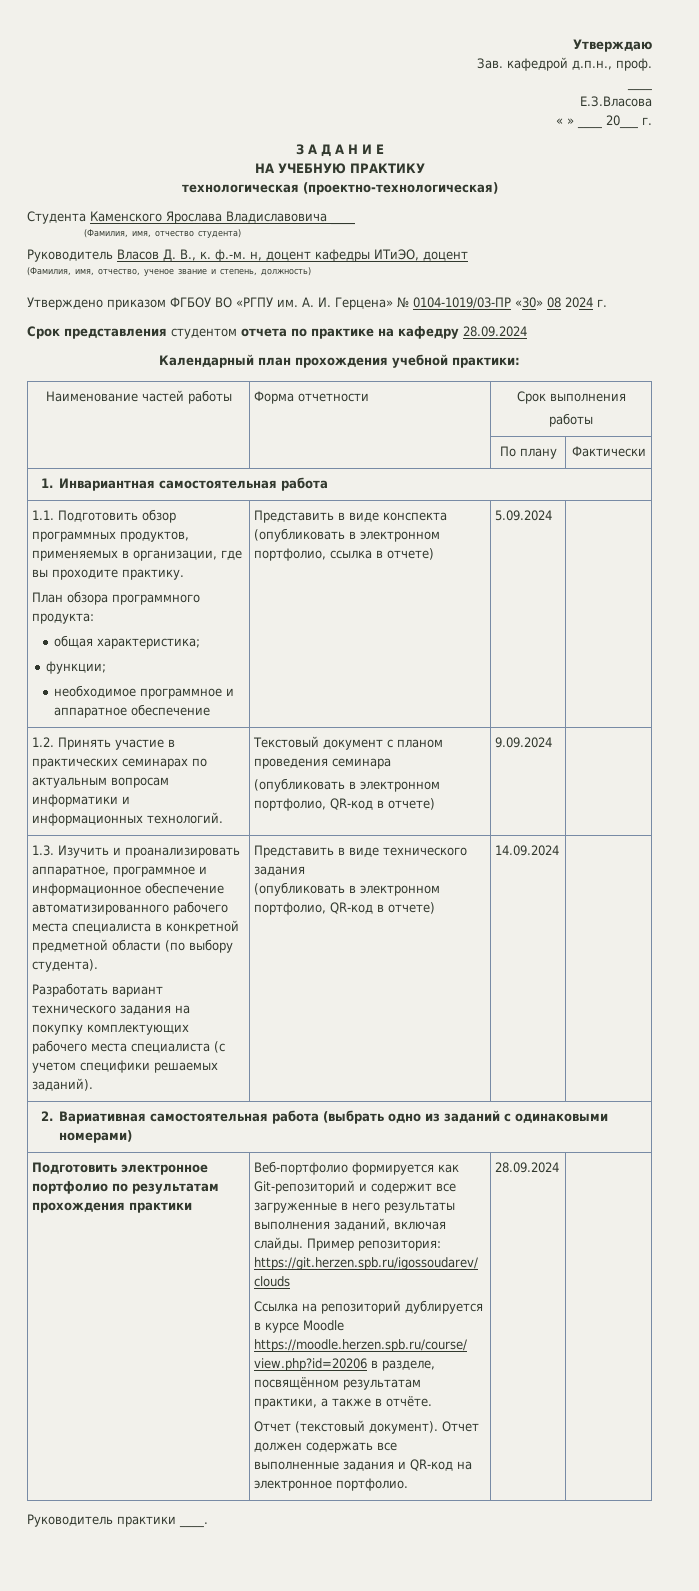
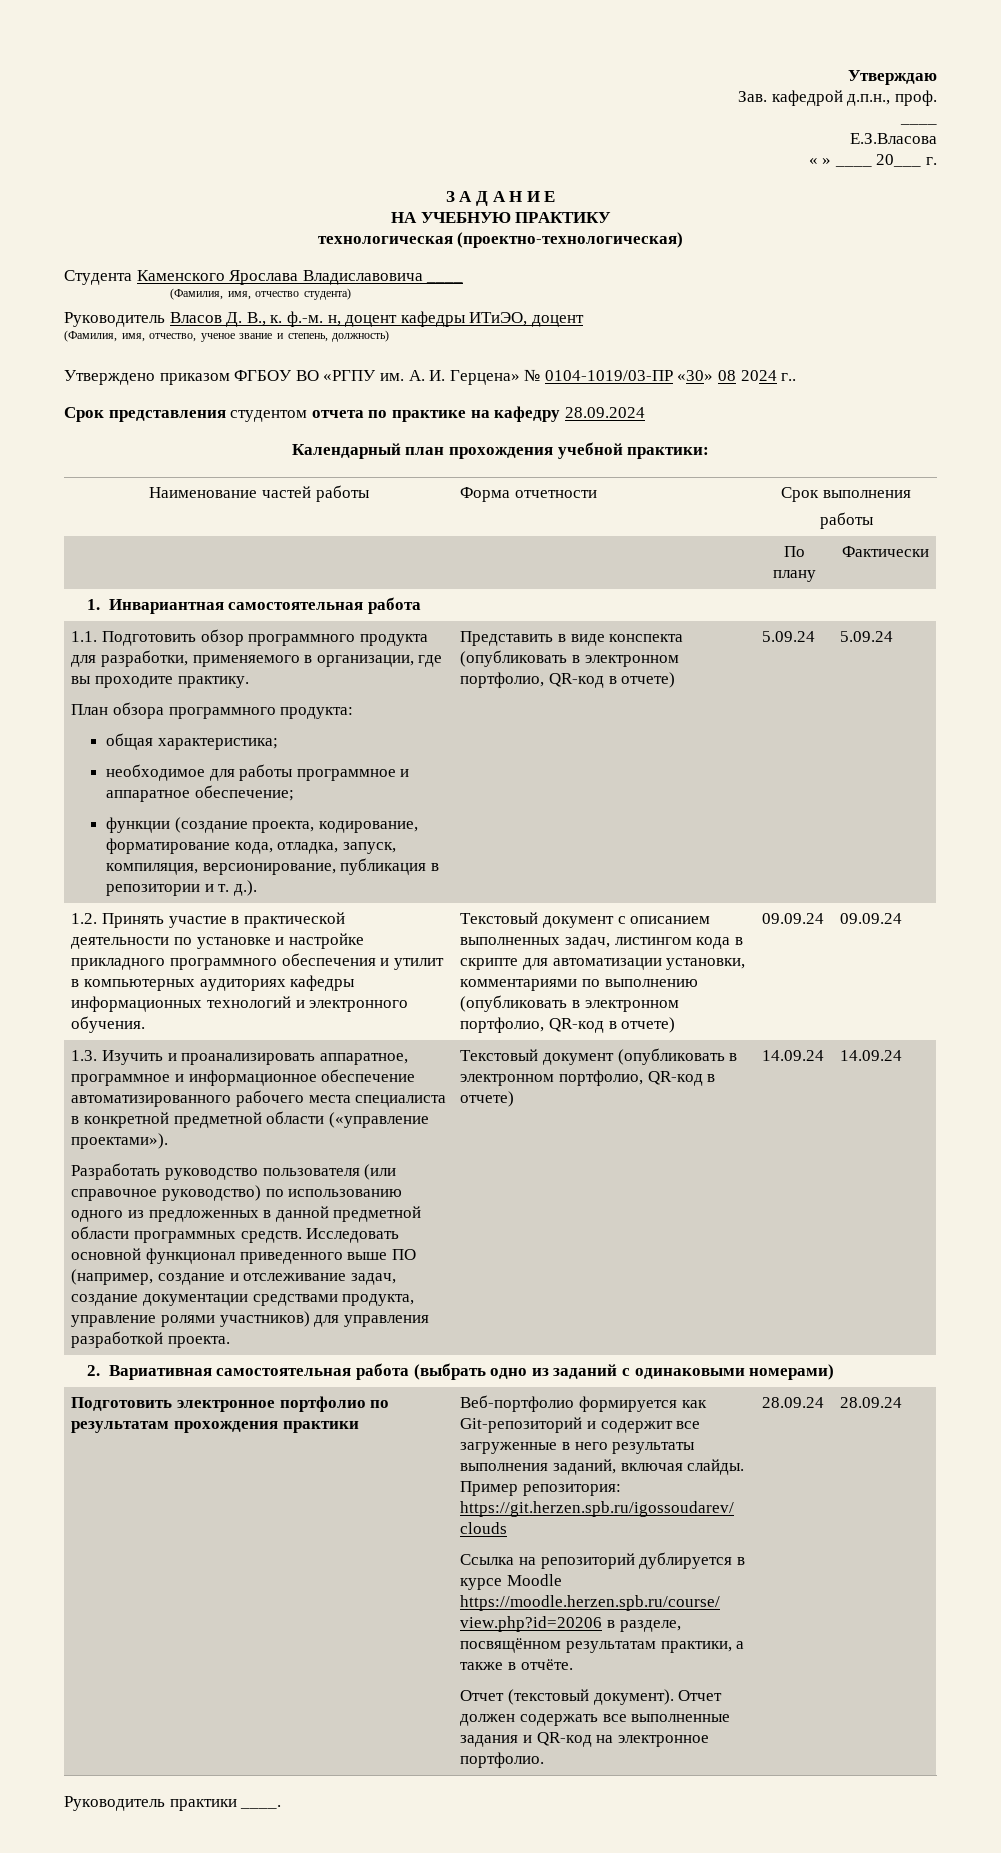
[597,299,607,307] г. -> [781,373,797,381] г..
[32,531,190,542] [32,550,119,561] программных продуктов, применяемых -> [248,634,428,646] [71,650,300,667] программного продукта для разработки, применяемого
[45,661,106,674] // функции; -> (278, 744) none
(137, 691) none -> [209,764,294,781] для работы
[131,704,211,716] обеспечение -> [194,785,294,801] [105,817,418,833] [105,838,396,854] [105,858,439,875] [105,880,257,896] обеспечение; // функции (создание проекта, кодирование, форматирование кода, отладка, запуск, компиляция, версионирование, публикация в репозитории и т. д.).
[330,548,435,560] [495,510,553,521] ссылка в отчете) | 5.09.2024 | -> [548,672,676,688] [762,631,816,642] [840,631,894,642] QR-код в отчете) | 5.09.24 | 5.09.24
[32,758,208,769] [32,777,170,788] [32,794,131,807] [32,812,224,826] [253,736,444,750] [254,758,392,769] [254,778,441,792] [254,798,436,811] [495,737,553,748] практических семинарах по актуальным вопросам информатики и информационных технологий. | Текстовый документ с планом проведения семинара // (опубликовать в электронном портфолио, QR-код в отчете) | 9.09.2024 | -> [243,912,345,928] [71,933,364,949] [71,953,444,970] [71,975,356,991] [71,996,409,1012] [71,1016,146,1033] [460,912,711,928] [460,937,743,949] [460,958,746,970] [460,979,698,991] [460,995,679,1012] [460,1017,676,1033] [762,913,825,924] [840,913,903,924] практической деятельности по установке и настройке прикладного программного обеспечения и утилит в компьютерных аудиториях кафедры информационных технологий и электронного обучения. | Текстовый документ с описанием выполненных задач, листингом кода в скрипте для автоматизации установки, комментариями по выполнению (опубликовать в электронном портфолио, QR-код в отчете) | 09.09.24 | 09.09.24
[165,939,234,953] [32,959,99,972] [32,983,164,997] [32,1005,191,1015] [32,1024,190,1035] [32,1040,226,1054] [32,1060,219,1073] [32,1078,94,1091] [254,845,468,858] [254,866,306,876] [254,882,441,896] [254,902,436,915] [495,845,560,856] (по выбору студента). // Разработать вариант технического задания на покупку комплектующих рабочего места специалиста (с учетом специфики решаемых заданий). | Представить в виде технического задания // (опубликовать в электронном портфолио, QR-код в отчете) | 14.09.2024 | -> [328,1112,429,1128] [71,1133,169,1149] [71,1163,397,1180] [71,1185,403,1201] [71,1206,422,1222] [71,1226,400,1243] [71,1248,416,1264] [71,1269,396,1285] [71,1294,415,1306] [71,1311,429,1327] [71,1331,230,1348] [460,1048,738,1065] [460,1070,716,1086] [460,1091,515,1107] [762,1050,825,1061] [840,1050,903,1061] («управление проектами»). // Разработать руководство пользователя (или справочное руководство) по использованию одного из предложенных в данной предметной области программных средств. Исследовать основной функционал приведенного выше ПО (например, создание и отслеживание задач, создание документации средствами продукта, управление ролями участников) для управления разработкой проекта. | Текстовый документ (опубликовать в электронном портфолио, QR-код в отчете) | 14.09.24 | 14.09.24
[495,1162,560,1173] 28.09.2024 | -> [762,1397,825,1408] [840,1397,903,1408] 28.09.24 | 28.09.24

